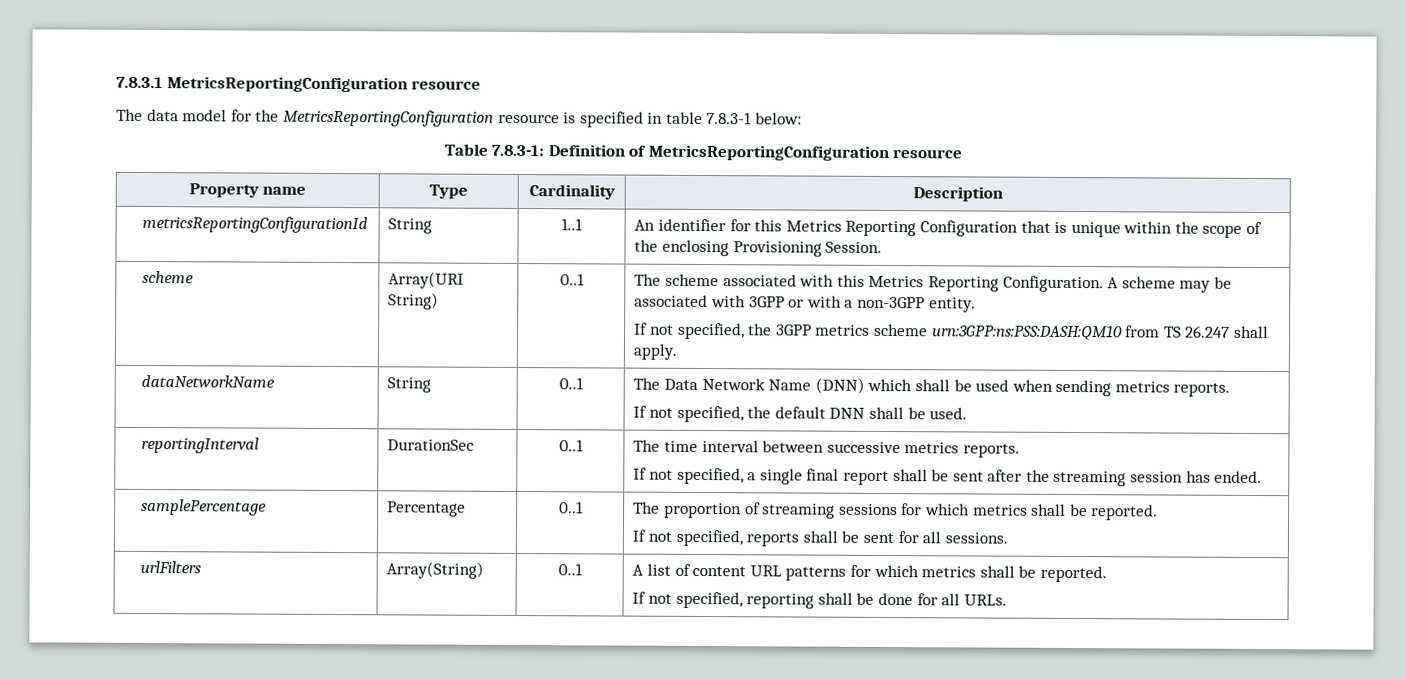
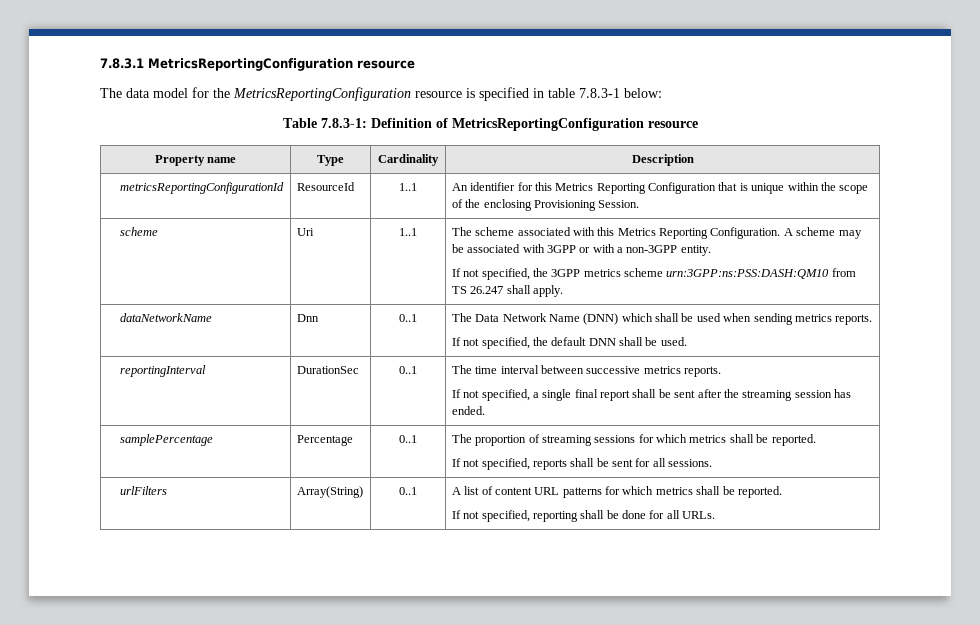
[388,218,433,234] String -> [296,182,355,191] ResourceId
[388,271,465,289] [388,292,440,310] [559,273,585,286] Array(URI String) | 0..1 -> [296,228,314,236] [399,228,417,236] Uri | 1..1
[387,377,432,393] String -> [296,314,319,322] Dnn

